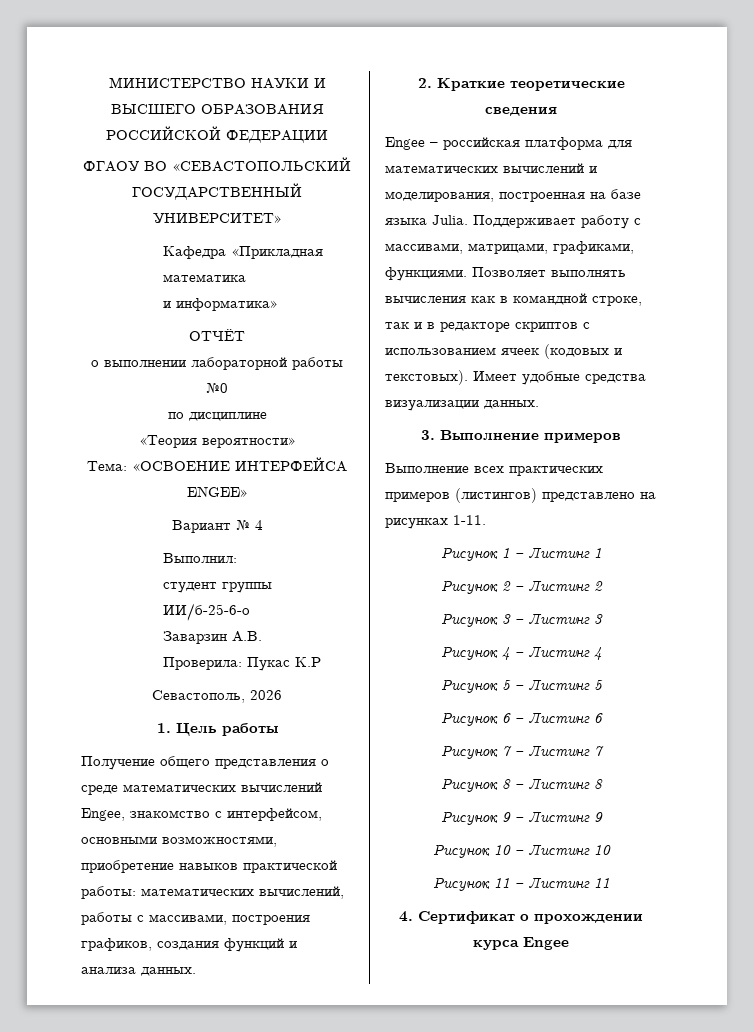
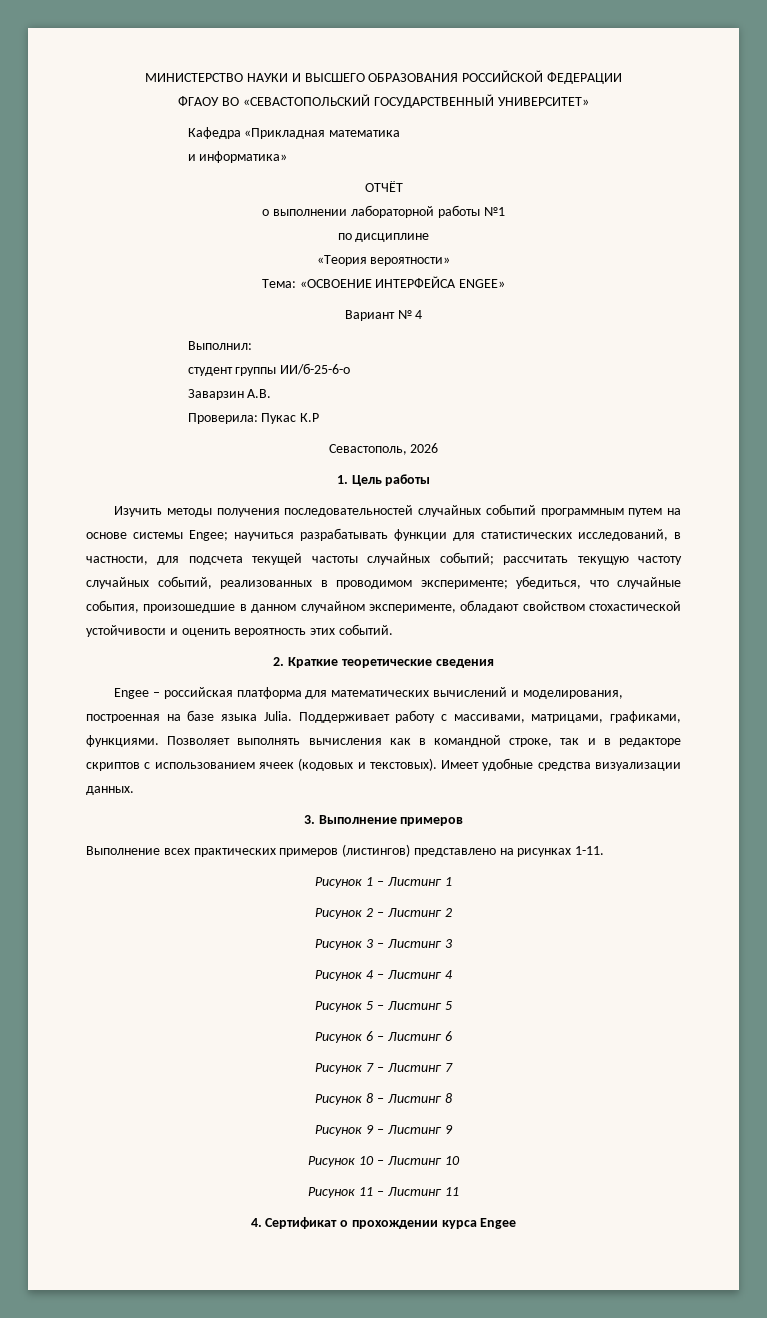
[206,383,228,393] №0 -> [483,207,505,216] №1
[81,756,329,770] [81,782,322,795] [81,808,322,821] [81,836,277,847] [81,860,337,873] [81,886,344,899] [81,912,310,925] [81,938,297,952] [81,967,196,976] Получение общего представления о среде математических вычислений Engee, знакомство с интерфейсом, основными возможностями, приобретение навыков практической работы: математических вычислений, работы с массивами, построения графиков, создания функций и анализа данных. -> [114,504,681,517] [86,528,681,541] [86,552,683,565] [86,576,681,589] [86,600,681,613] [86,624,393,637] Изучить методы получения последовательностей случайных событий программным путем на основе системы Engee; научиться разрабатывать функции для статистических исследований, в частности, для подсчета текущей частоты случайных событий; рассчитать текущую частоту случайных событий, реализованных в проводимом эксперименте; убедиться, что случайные события, произошедшие в данном случайном эксперименте, обладают свойством стохастической устойчивости и оценить вероятность этих событий.

